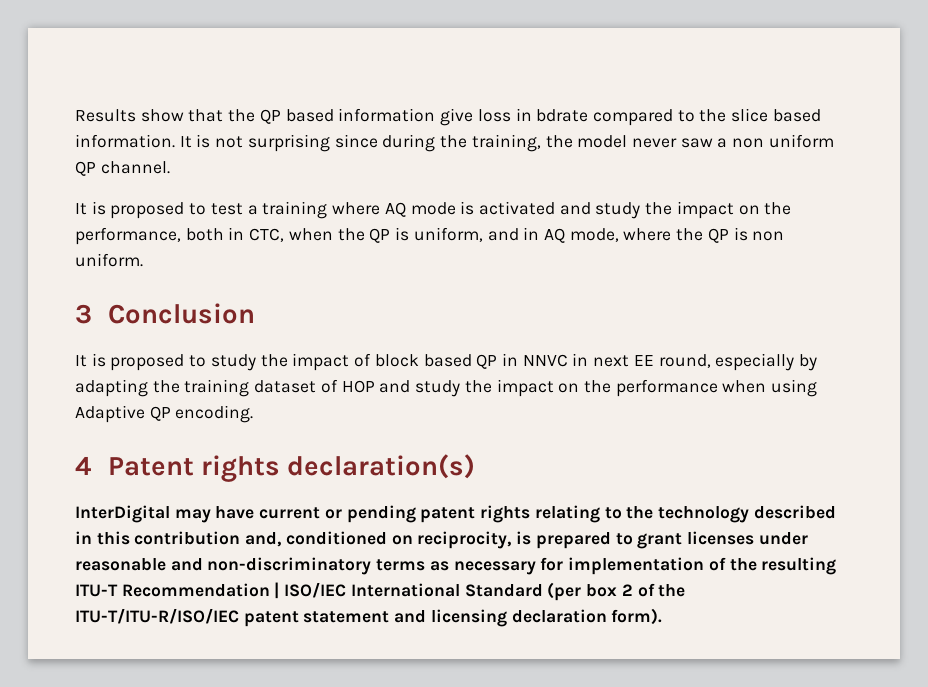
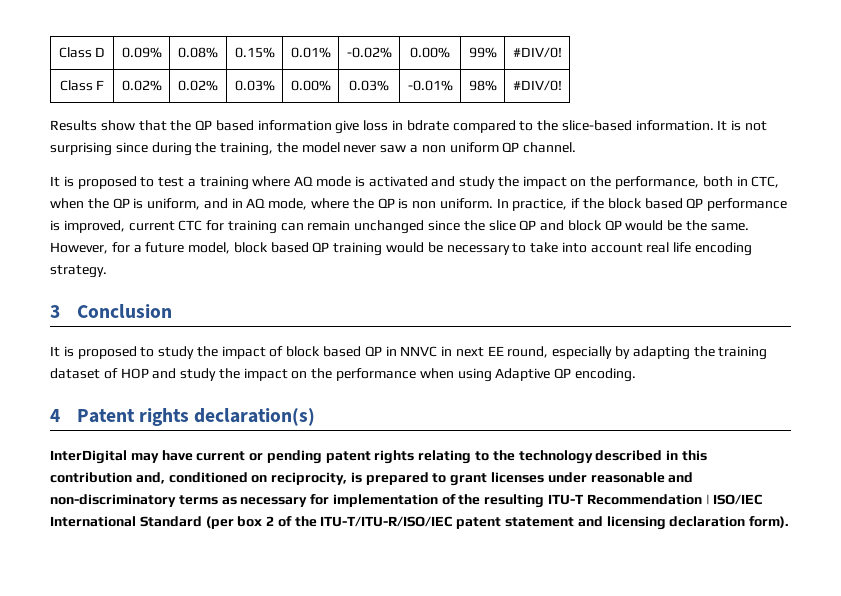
(75, 115) none -> [58,47,106,58] [121,47,162,58] [178,47,218,58] [234,47,275,58] [290,47,331,58] [346,47,392,58] [410,47,450,58] [468,47,497,58] [512,47,562,58] [59,80,105,91] [121,80,162,91] [178,80,218,91] [234,80,275,91] [290,80,331,91] [349,80,389,91] [407,80,453,91] [468,80,497,91] [512,80,562,91] Class D | 0.09% | 0.08% | 0.15% | 0.01% | -0.02% | 0.00% | 99% | #DIV/0! // Class F | 0.02% | 0.02% | 0.03% | 0.00% | 0.03% | -0.01% | 98% | #DIV/0! //
[731,108,821,122] slice based -> [561,120,632,131] slice-based
(143, 260) none -> [496,198,788,211] [50,220,749,234] [50,242,753,256] [50,265,107,278] In practice, if the block based QP performance is improved, current CTC for training can remain unchanged since the slice QP and block QP would be the same. However, for a future model, block based QP training would be necessary to take into account real life encoding strategy.

